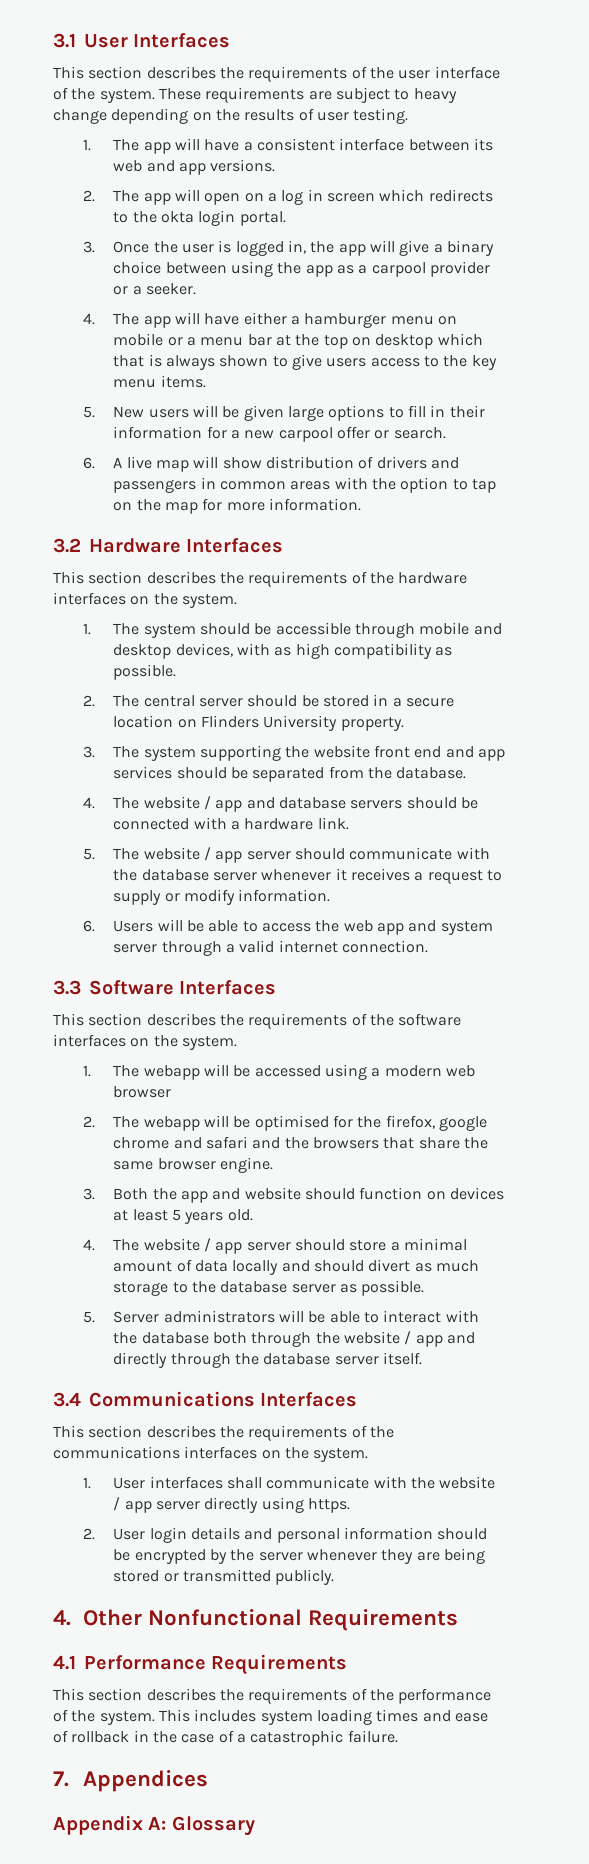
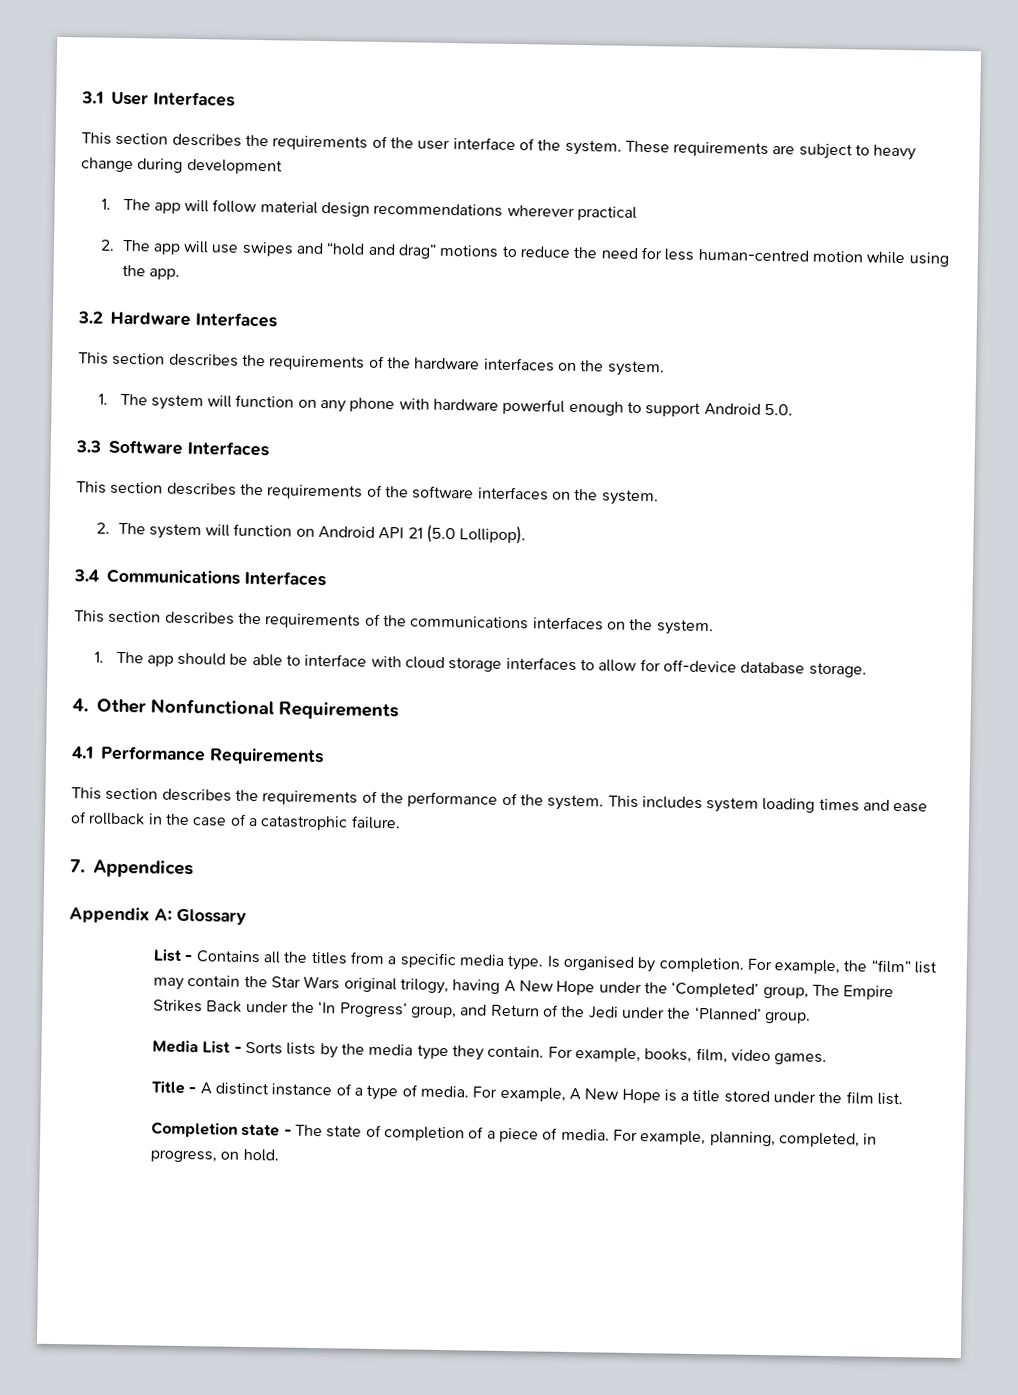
[111,108,409,124] [83,138,493,154] [113,159,276,175] [83,189,493,205] [113,210,286,226] [83,240,494,256] [113,261,490,277] [113,283,196,295] [83,312,457,328] [113,333,483,349] [113,354,497,370] [113,375,206,388] [83,405,485,421] [113,426,446,442] [83,456,459,472] [113,477,496,493] [113,498,361,514] depending on the results of user testing. // 1. The app will have a consistent interface between its web and app versions. // 2. The app will open on a log in screen which redirects to the okta login portal. // 3. Once the user is logged in, the app will give a binary choice between using the app as a carpool provider or a seeker. // 4. The app will have either a hamburger menu on mobile or a menu bar at the top on desktop which that is always shown to give users access to the key menu items. // 5. New users will be given large options to fill in their information for a new carpool offer or search. // 6. A live map will show distribution of drivers and passengers in common areas with the option to tap on the map for more information. -> [137,158,283,175] [101,198,638,221] [100,239,949,267] [121,264,180,280] during development // 1. The app will follow material design recommendations wherever practical // 2. The app will use swipes and “hold and drag” motions to reduce the need for less human-centred motion while using the app.
[199,622,502,638] [113,643,453,659] [113,664,177,680] [83,694,454,707] [113,715,404,731] [83,745,505,761] [113,766,467,782] [83,796,478,812] [113,817,349,830] [83,847,490,863] [113,868,502,884] [113,889,331,905] [83,919,493,935] [113,940,428,956] should be accessible through mobile and desktop devices, with as high compatibility as possible. // 2. The central server should be stored in a secure location on Flinders University property. // 3. The system supporting the website front end and app services should be separated from the database. // 4. The website / app and database servers should be connected with a hardware link. // 5. The website / app server should communicate with the database server whenever it receives a request to supply or modify information. // 6. Users will be able to access the web app and system server through a valid internet connection. -> [207,394,793,417] will function on any phone with hardware powerful enough to support Android 5.0.
[83,1064,475,1080] [113,1086,172,1098] [83,1115,487,1131] [113,1136,488,1149] [113,1157,273,1173] [83,1187,504,1203] [113,1209,253,1224] [83,1238,467,1254] [113,1259,479,1275] [113,1280,425,1296] [83,1310,479,1323] [113,1331,475,1347] [113,1352,422,1368] 1. The webapp will be accessed using a modern web browser // 2. The webapp will be optimised for the firefox, google chrome and safari and the browsers that share the same browser engine. // 3. Both the app and website should function on devices at least 5 years old. // 4. The website / app server should store a minimal amount of data locally and should divert as much storage to the database server as possible. // 5. Server administrators will be able to interact with the database both through the website / app and directly through the database server itself. -> [96,522,527,545] 2. The system will function on Android API 21 (5.0 Lollipop).
[113,1476,496,1489] [113,1497,350,1513] [83,1527,488,1543] [113,1548,485,1564] [113,1569,335,1585] User interfaces shall communicate with the website / app server directly using https. // 2. User login details and personal information should be encrypted by the server whenever they are being stored or transmitted publicly. -> [115,651,867,678] The app should be able to interface with cloud storage interfaces to allow for off-device database storage.
(255, 1826) none -> [153,948,938,975] [153,975,895,1001] [153,999,811,1024] [152,1039,828,1065] [151,1080,904,1106] [151,1121,878,1148] [150,1148,279,1163] // List - Contains all the titles from a specific media type. Is organised by completion. For example, the “film” list may contain the Star Wars original trilogy, having A New Hope under the ‘Completed’ group, The Empire Strikes Back under the ‘In Progress’ group, and Return of the Jedi under the ‘Planned’ group. // Media List - Sorts lists by the media type they contain. For example, books, film, video games. // Title - A distinct instance of a type of media. For example, A New Hope is a title stored under the film list. // Completion state - The state of completion of a piece of media. For example, planning, completed, in progress, on hold.

